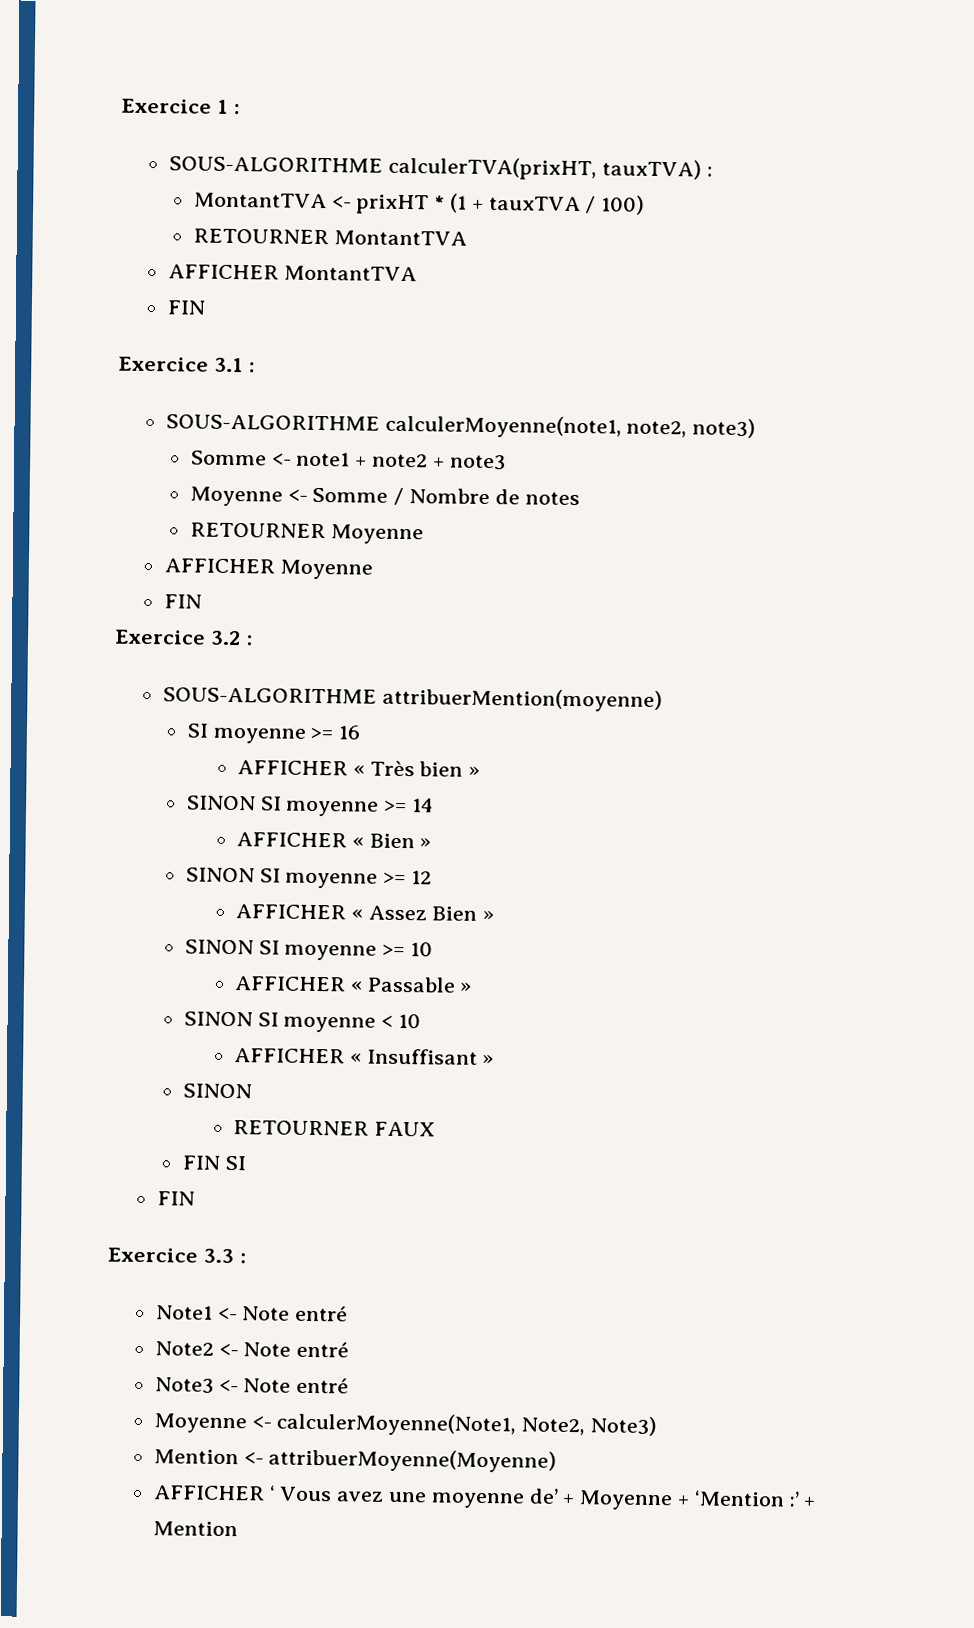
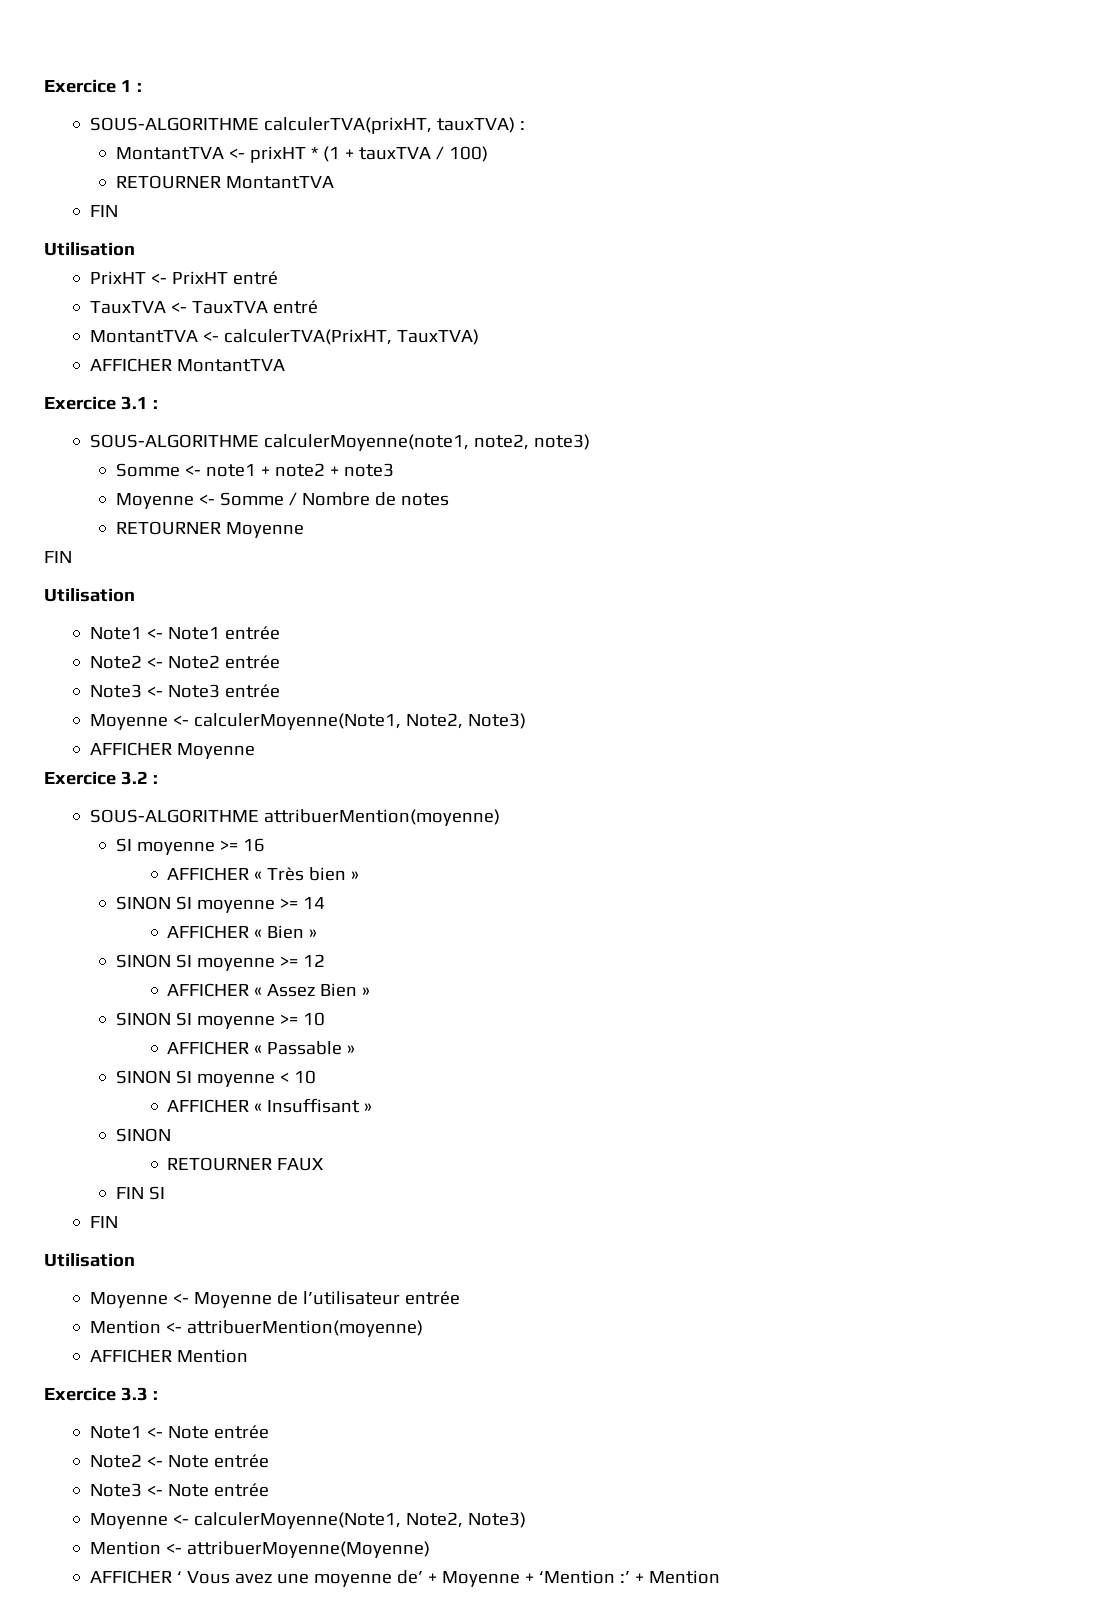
(467, 238) none -> [90,205,119,217] [44,242,135,256] [90,271,279,285] [90,300,319,314] [90,329,480,345] // FIN // Utilisation // PrixHT <- PrixHT entré // TauxTVA <- TauxTVA entré // MontantTVA <- calculerTVA(PrixHT, TauxTVA)
[166,300,205,315] // FIN -> (286, 365) none
(424, 534) none -> [44,551,72,563] [44,588,135,602] [90,626,281,640] [90,655,281,669] [90,684,281,698] [90,713,527,730] // FIN // Utilisation // Note1 <- Note1 entrée // Note2 <- Note2 entrée // Note3 <- Note3 entrée // Moyenne <- calculerMoyenne(Note1, Note2, Note3)
[163,594,202,609] // FIN -> (256, 751) none
(195, 1198) none -> [44,1253,135,1267] [90,1291,461,1308] [90,1320,424,1337] [90,1349,249,1363] // Utilisation // Moyenne <- Moyenne de l’utilisateur entrée // Mention <- attribuerMention(moyenne) // AFFICHER Mention
[295,1305,349,1322] entré -> [214,1425,270,1439] entrée
[296,1341,350,1358] entré -> [214,1454,270,1468] entrée
[296,1377,350,1394] entré -> [214,1483,270,1497] entrée

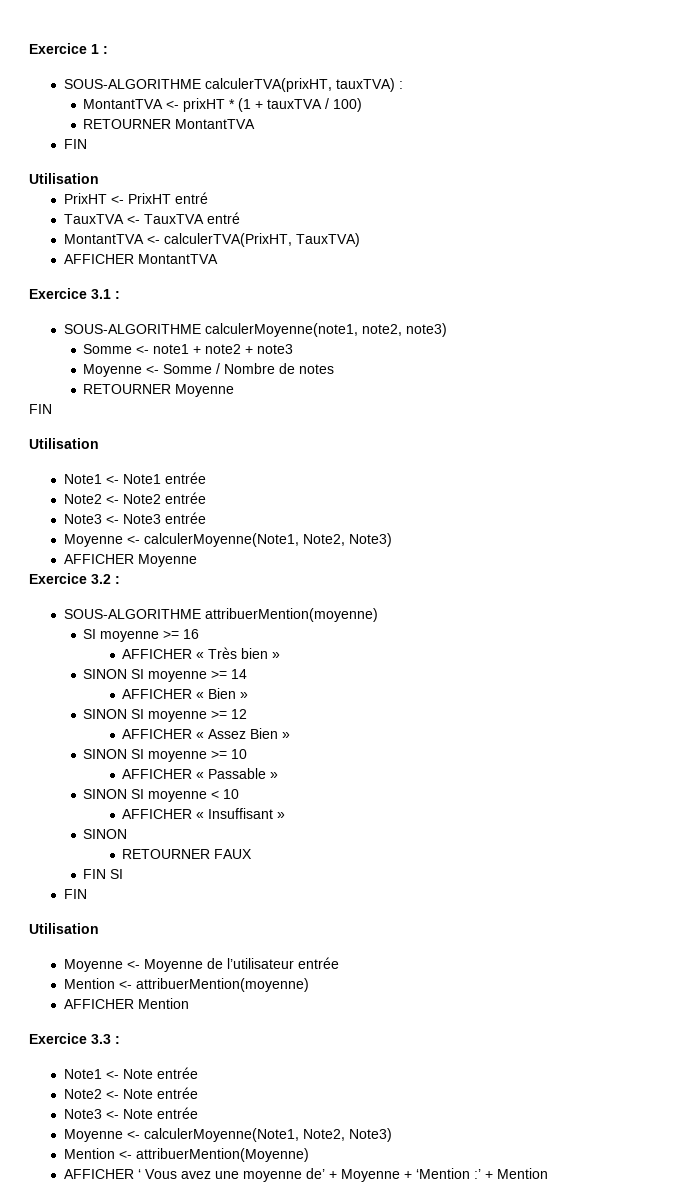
[187,1541,431,1558] attribuerMoyenne(Moyenne) -> [135,1148,309,1162] attribuerMention(Moyenne)

